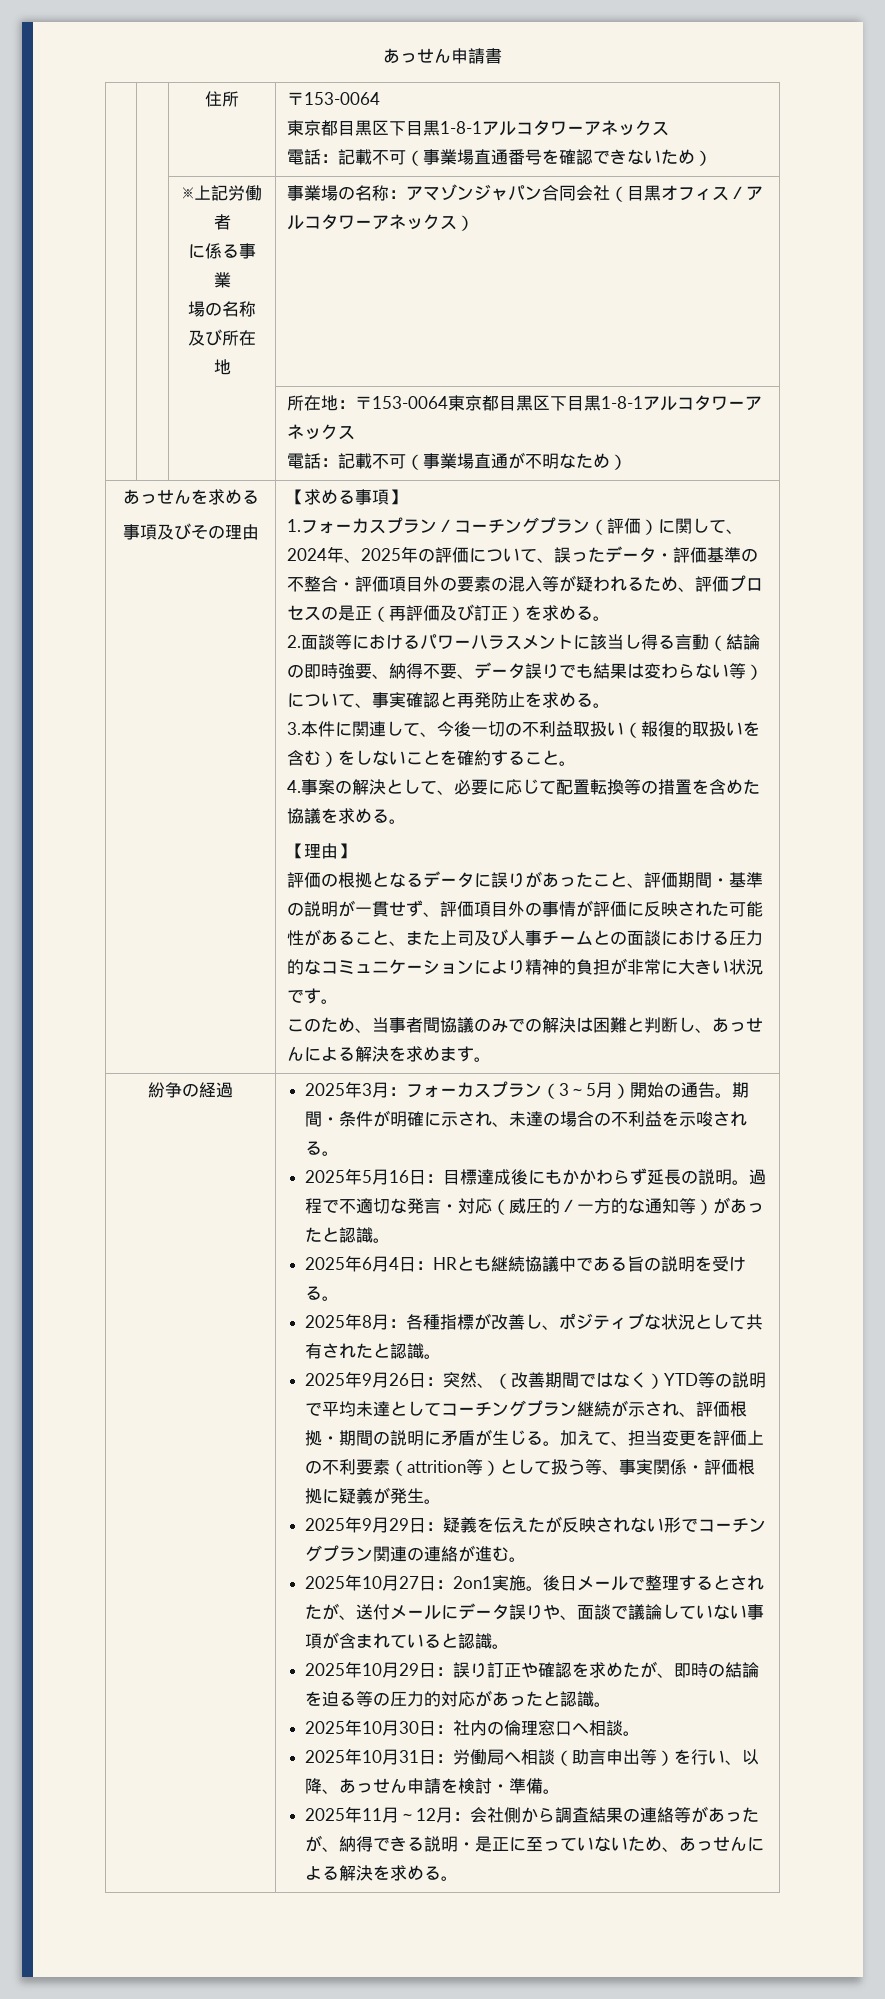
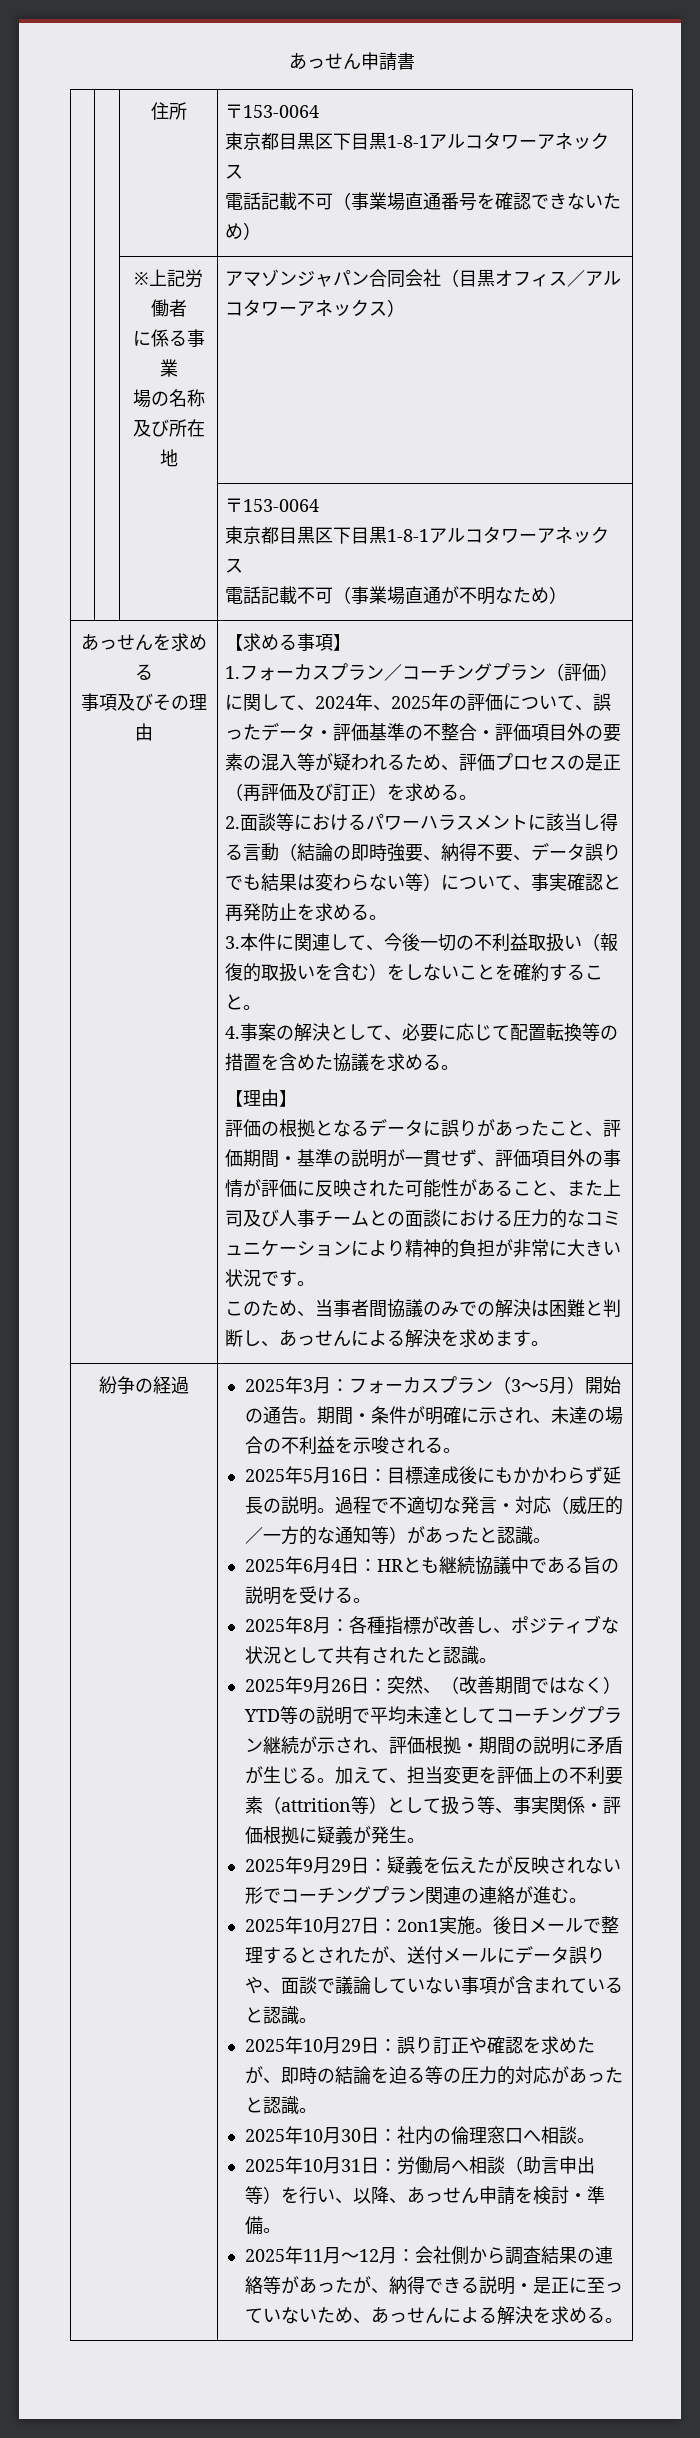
[320,154,338,163] ： -> (261, 201) none
[286,185,406,201] 事業場の名称： -> (178, 458) none
[286,395,448,411] 所在地：〒153-0064 -> [224,498,319,513] 〒153-0064 //
[320,458,338,467] ： -> (261, 595) none

